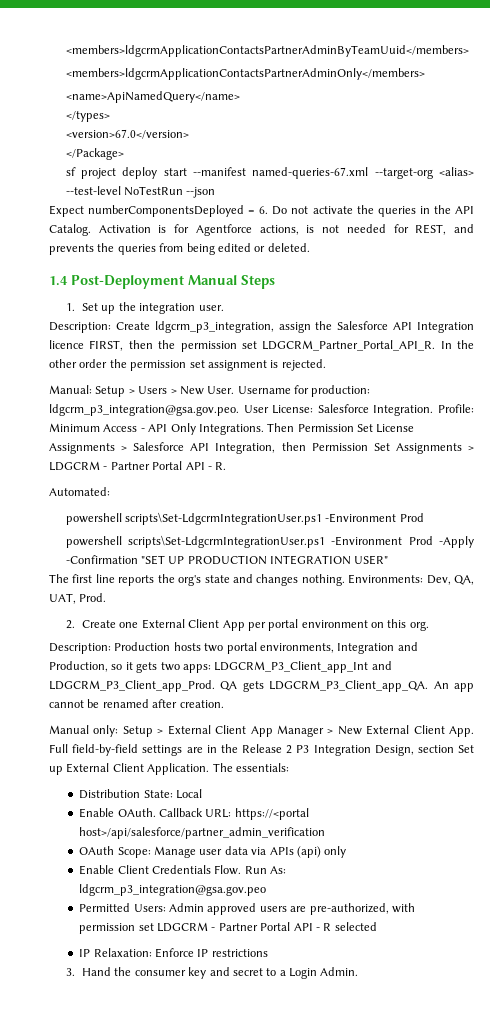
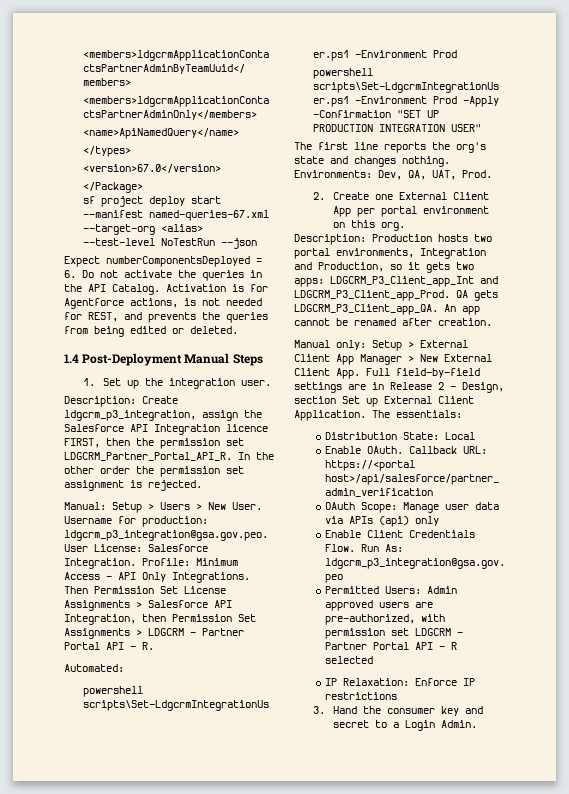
[220,744,238,753] the -> (384, 386) none
[296,745,371,756] P3 Integration -> [450,386,456,390] -

